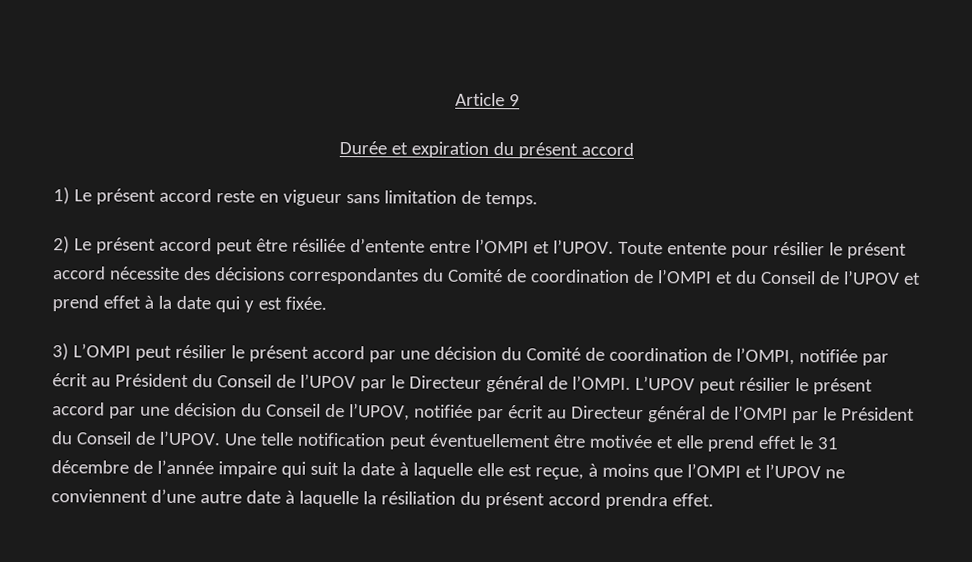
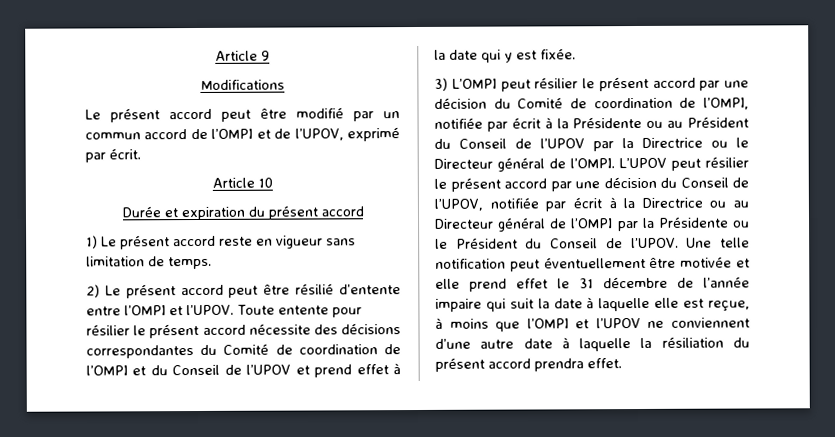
(520, 100) none -> [200,79,285,90] [85,107,400,123] [85,127,400,142] [85,148,141,163] [212,177,273,188] // Modifications // Le présent accord peut être modifié par un commun accord de l’OMPI et de l’UPOV, exprimé par écrit. // Article 10
[291,238,346,253] résiliée -> [295,283,335,295] résilié
(88, 380) none -> [544,116,664,129] à la Présidente ou
(387, 385) none -> [622,137,728,149] la Directrice ou
(544, 412) none -> [608,197,727,209] à la Directrice ou
(819, 417) none -> [641,216,750,228] la Présidente ou

